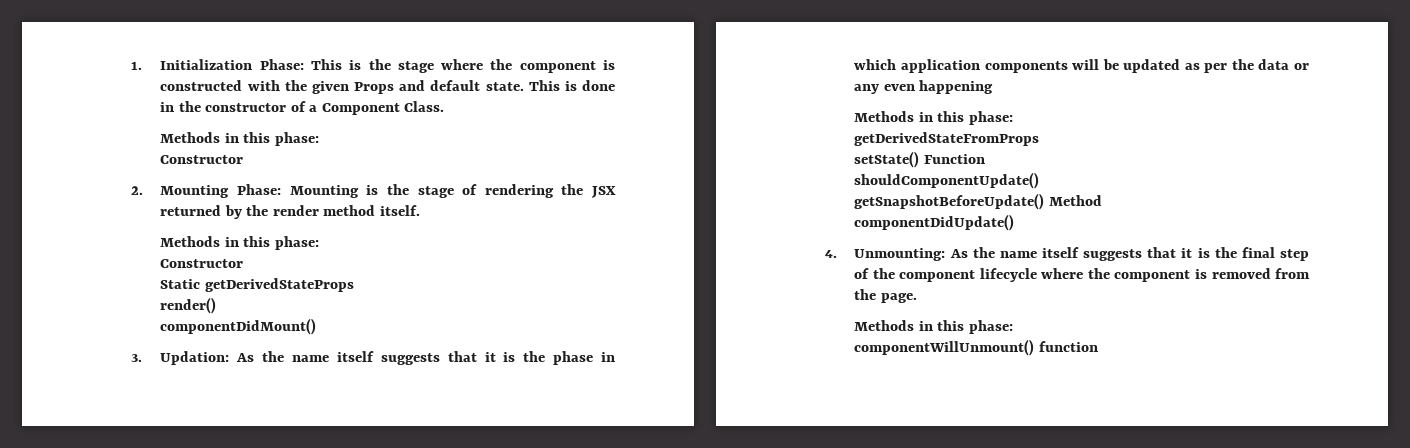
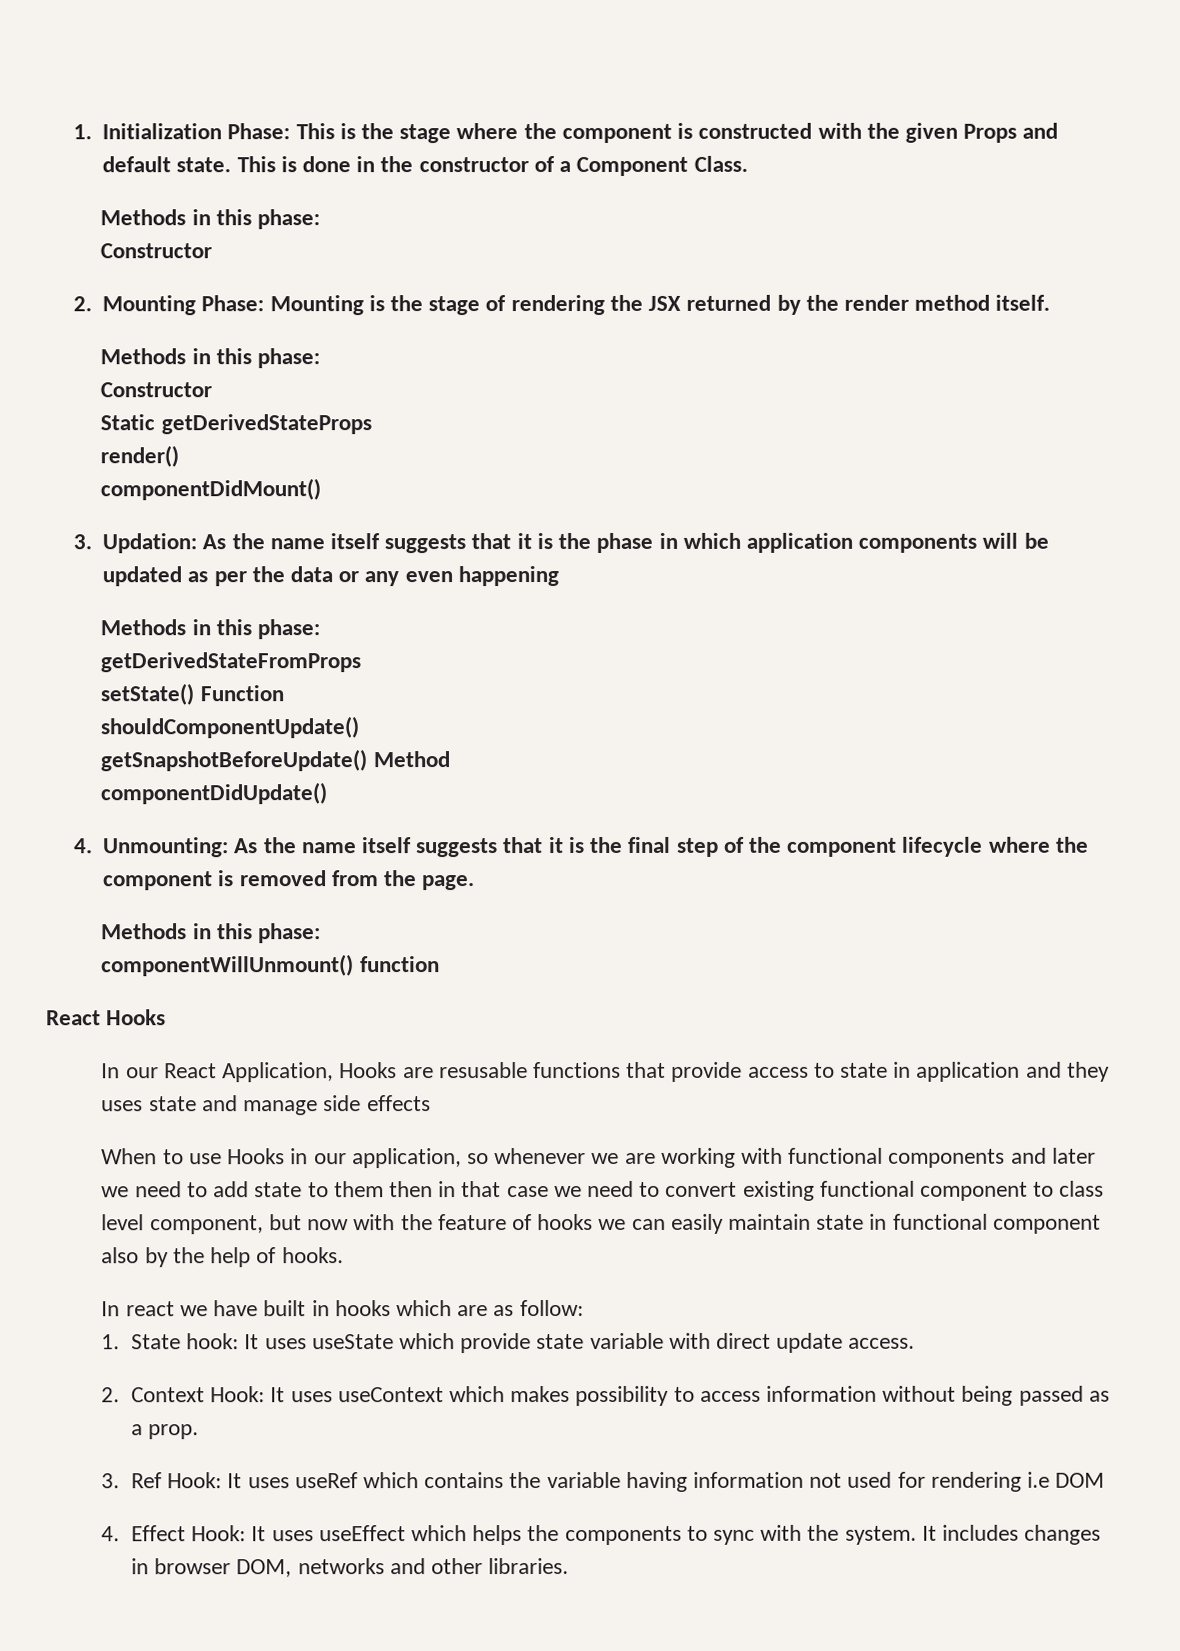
(1098, 346) none -> [46,1009,167,1026] [101,1061,1110,1083] [101,1095,431,1116] [101,1147,1096,1169] [101,1180,1105,1201] [101,1213,1101,1235] [101,1247,344,1268] [101,1300,584,1317] [101,1332,916,1354] [101,1385,1110,1407] [130,1424,200,1440] [101,1471,1106,1492] [101,1524,1102,1546] [130,1558,570,1578] // React Hooks // In our React Application, Hooks are resusable functions that provide access to state in application and they uses state and manage side effects // When to use Hooks in our application, so whenever we are working with functional components and later we need to add state to them then in that case we need to convert existing functional component to class level component, but now with the feature of hooks we can easily maintain state in functional component also by the help of hooks. // In react we have built in hooks which are as follow: // 1. State hook: It uses useState which provide state variable with direct update access. // 2. Context Hook: It uses useContext which makes possibility to access information without being passed as a prop. // 3. Ref Hook: It uses useRef which contains the variable having information not used for rendering i.e DOM // 4. Effect Hook: It uses useEffect which helps the components to sync with the system. It includes changes in browser DOM, networks and other libraries.

